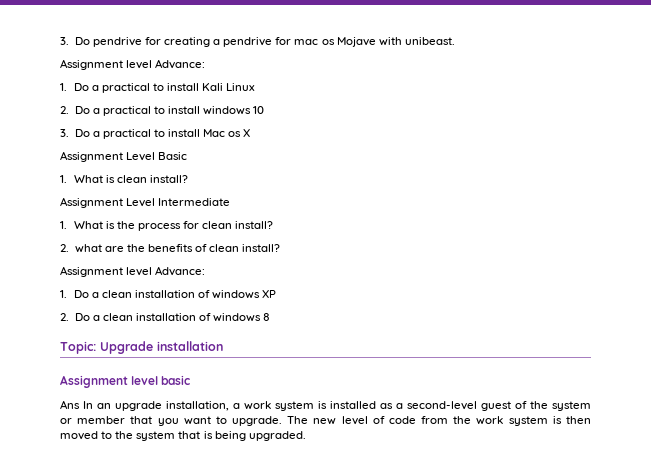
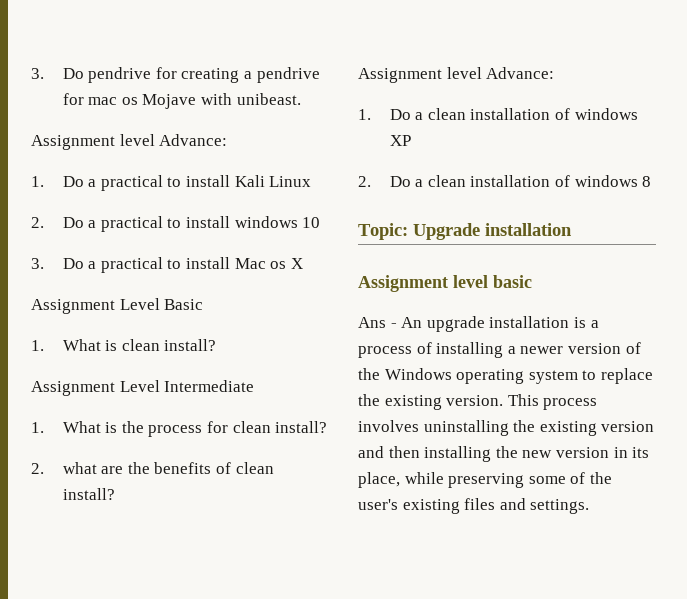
[83,401,591,411] [60,416,592,426] [60,431,306,441] In an upgrade installation, a work system is installed as a second-level guest of the system or member that you want to upgrade. The new level of code from the work system is then moved to the system that is being upgraded. -> [390,316,599,332] [358,342,641,358] [358,368,653,384] [358,394,598,410] [358,420,655,436] [358,446,650,462] [358,472,612,488] [358,498,590,514] - An upgrade installation is a process of installing a newer version of the Windows operating system to replace the existing version. This process involves uninstalling the existing version and then installing the new version in its place, while preserving some of the user's existing files and settings.

